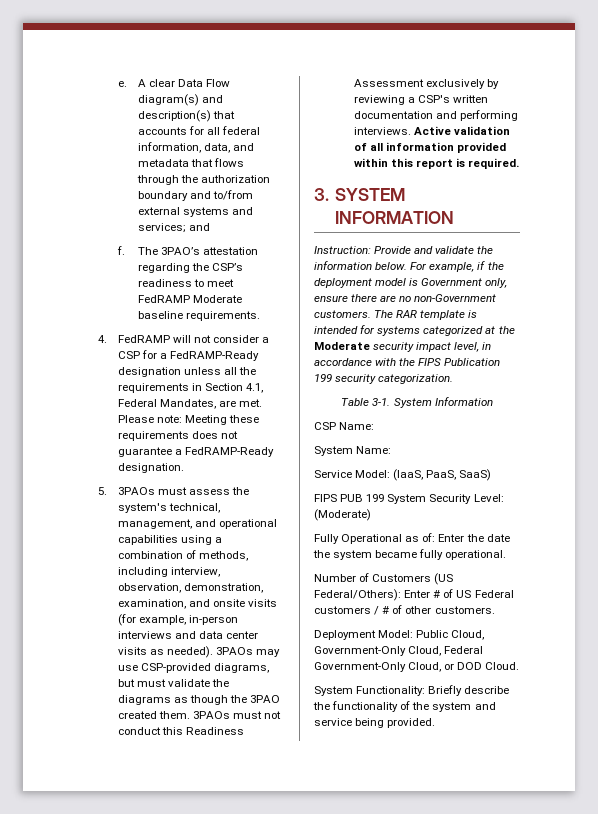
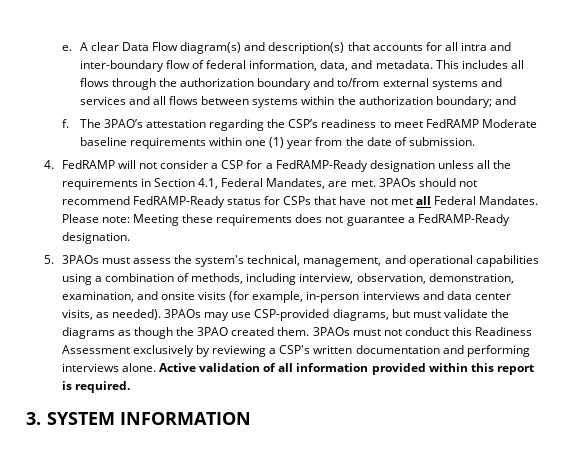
[222,126,261,135] [138,142,255,153] [138,159,214,167] federal information, data, and metadata that -> [460,42,512,51] [79,60,524,72] intra and inter-boundary flow of federal information, data, and metadata. This includes all
[138,223,187,233] services; -> [79,96,492,108] services and all flows between systems within the authorization boundary;
[186,311,261,321] requirements. -> [129,137,475,149] requirements within one (1) year from the date of submission.
(263, 403) none -> [378,178,477,187] [61,196,539,208] 3PAOs should not recommend FedRAMP-Ready status for CSPs that have not met all Federal Mandates.
[118,647,148,655] visits -> [61,309,93,320] visits,
[354,127,412,135] interviews. -> [61,363,156,372] interviews alone.
[314,246,494,254] [314,261,504,272] [314,278,508,288] [314,294,497,302] [314,310,478,320] [314,325,515,336] [314,342,492,352] [314,358,501,366] [314,374,454,384] [341,397,493,408] [314,422,375,430] [314,446,392,456] [314,469,492,481] [314,494,504,504] [314,509,371,521] [314,533,510,544] [313,549,507,560] [314,573,454,585] [314,589,514,601] [314,605,495,615] [314,630,485,640] [314,646,484,656] [314,662,520,672] [314,685,510,696] [313,701,496,712] [314,718,436,728] // Instruction: Provide and validate the information below. For example, if the deployment model is Government only, ensure there are no non-Government customers. The RAR template is intended for systems categorized at the Moderate security impact level, in accordance with the FIPS Publication 199 security categorization. // Table 3-1. System Information // CSP Name: // System Name: // Service Model: (IaaS, PaaS, SaaS) // FIPS PUB 199 System Security Level: (Moderate) // Fully Operational as of: Enter the date the system became fully operational. // Number of Customers (US Federal/Others): Enter # of US Federal customers / # of other customers. // Deployment Model: Public Cloud, Government-Only Cloud, Federal Government-Only Cloud, or DOD Cloud. // System Functionality: Briefly describe the functionality of the system and service being provided. -> (251, 418) none

